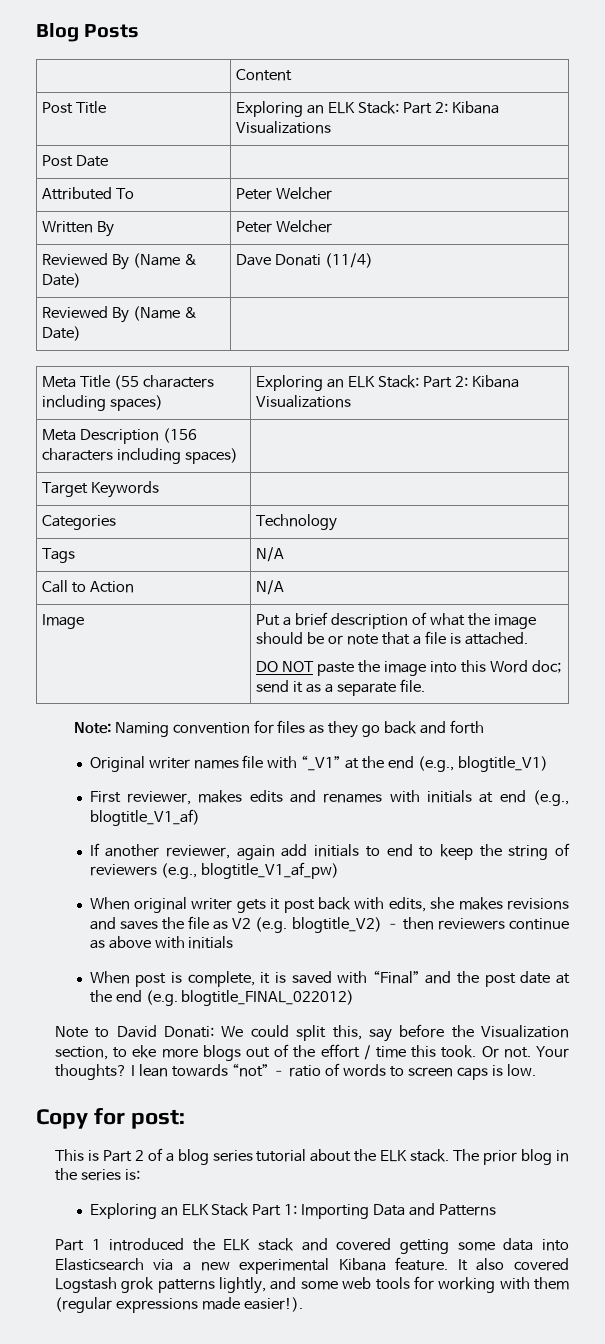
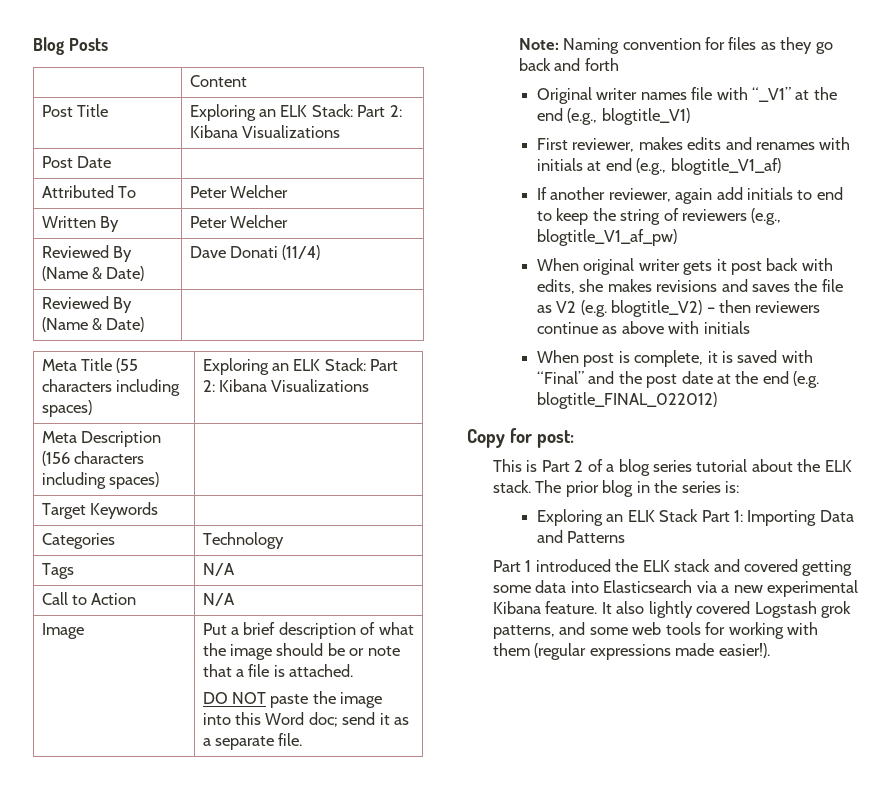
[54,1024,569,1042] [54,1044,570,1061] [54,1063,536,1080] // Note to David Donati: We could split this, say before the Visualization section, to eke more blogs out of the effort / time this took. Or not. Your thoughts? I lean towards “not” – ratio of words to screen caps is low. -> (717, 400) none
(505, 1264) none -> [648,601,693,618] lightly
[157,1277,267,1294] patterns lightly, -> [492,625,555,639] patterns,

